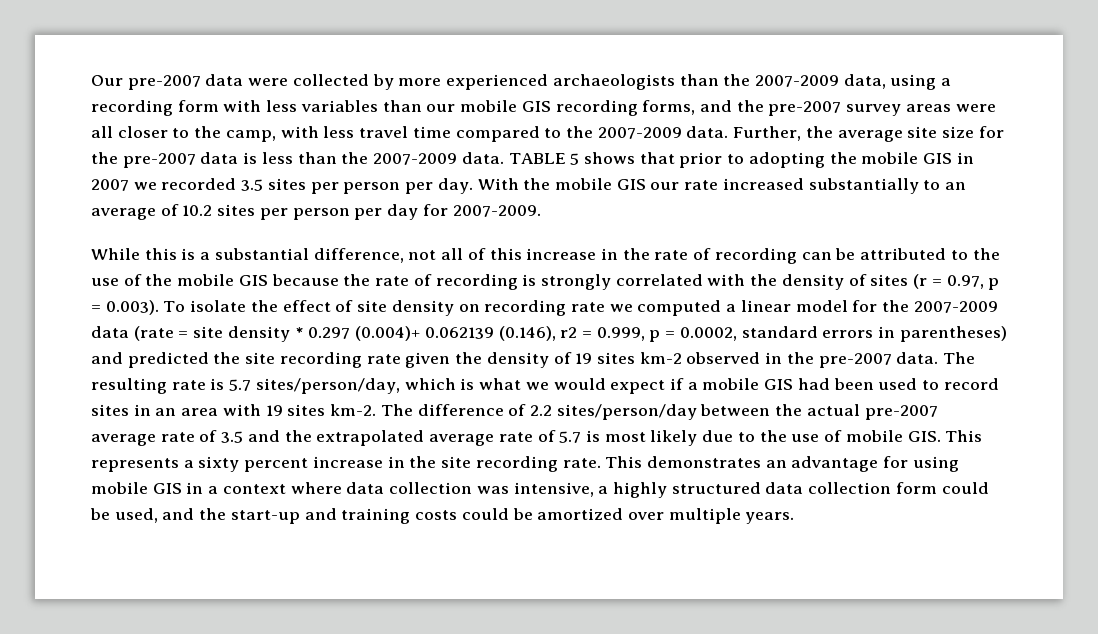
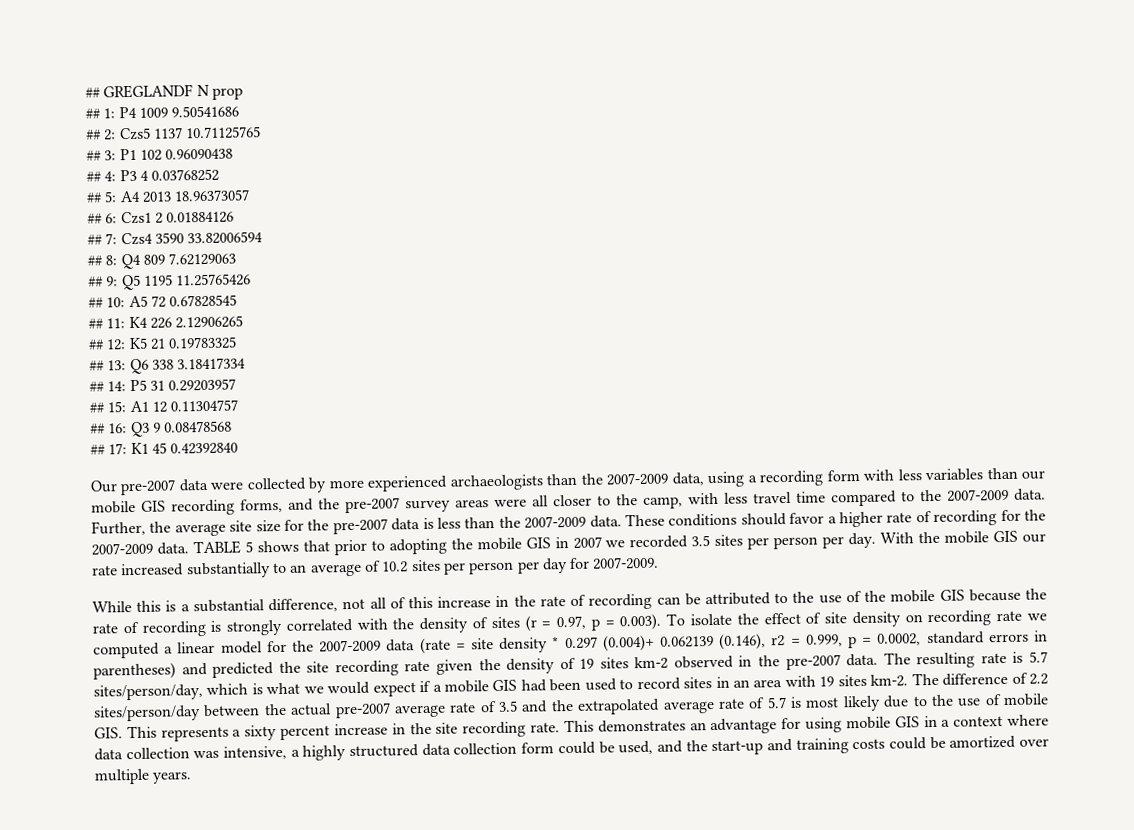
(91, 80) none -> [85,84,243,100] [85,105,240,119] [86,126,262,141] [86,148,234,161] [86,168,220,182] [86,189,251,203] [87,211,235,225] [87,231,264,246] [87,252,237,270] [88,273,252,291] [88,294,238,308] [88,315,244,329] [88,336,238,351] [89,357,247,375] [89,378,237,392] [89,399,239,413] [90,420,233,438] [90,442,239,455] ## GREGLANDF N prop // ## 1: P4 1009 9.50541686 // ## 2: Czs5 1137 10.71125765 // ## 3: P1 102 0.96090438 // ## 4: P3 4 0.03768252 // ## 5: A4 2013 18.96373057 // ## 6: Czs1 2 0.01884126 // ## 7: Czs4 3590 33.82006594 // ## 8: Q4 809 7.62129063 // ## 9: Q5 1195 11.25765426 // ## 10: A5 72 0.67828545 // ## 11: K4 226 2.12906265 // ## 12: K5 21 0.19783325 // ## 13: Q6 338 3.18417334 // ## 14: P5 31 0.29203957 // ## 15: A1 12 0.11304757 // ## 16: Q3 9 0.08478568 // ## 17: K1 45 0.42392840 //
(504, 158) none -> [624,509,1046,528] [91,542,189,556] These conditions should favor a higher rate of recording for the 2007-2009 data.

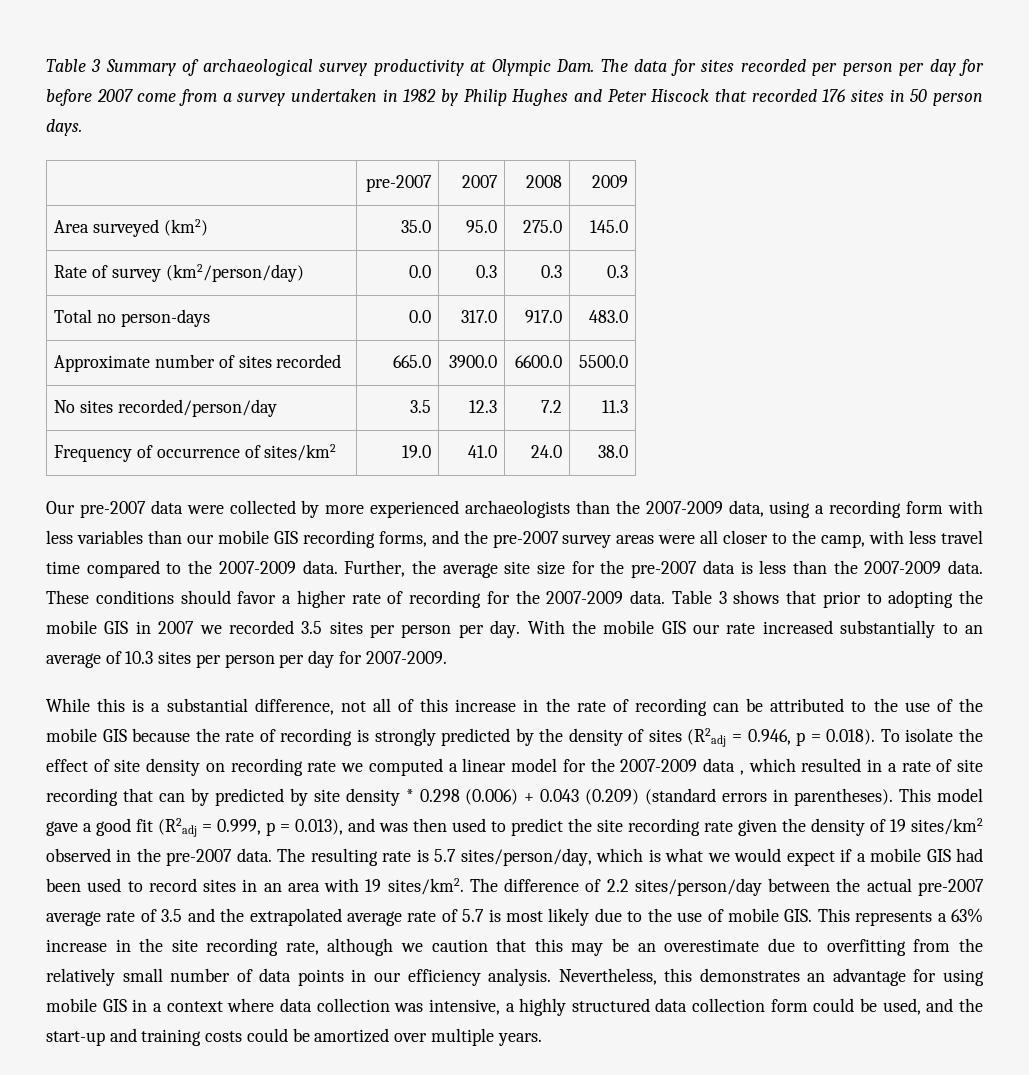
[85,84,243,100] [85,105,240,119] [86,126,262,141] [86,148,234,161] [86,168,220,182] [86,189,251,203] [87,211,235,225] [87,231,264,246] [87,252,237,270] [88,273,252,291] [88,294,238,308] [88,315,244,329] [88,336,238,351] [89,357,247,375] [89,378,237,392] [89,399,239,413] [90,420,233,438] [90,442,239,455] ## GREGLANDF N prop // ## 1: P4 1009 9.50541686 // ## 2: Czs5 1137 10.71125765 // ## 3: P1 102 0.96090438 // ## 4: P3 4 0.03768252 // ## 5: A4 2013 18.96373057 // ## 6: Czs1 2 0.01884126 // ## 7: Czs4 3590 33.82006594 // ## 8: Q4 809 7.62129063 // ## 9: Q5 1195 11.25765426 // ## 10: A5 72 0.67828545 // ## 11: K4 226 2.12906265 // ## 12: K5 21 0.19783325 // ## 13: Q6 338 3.18417334 // ## 14: P5 31 0.29203957 // ## 15: A1 12 0.11304757 // ## 16: Q3 9 0.08478568 // ## 17: K1 45 0.42392840 -> [46,59,985,76] [46,89,983,106] [46,119,82,136] [365,175,432,192] [461,175,498,188] [525,175,562,188] [591,175,628,188] [54,219,208,237] [400,220,431,233] [465,220,497,233] [522,220,562,233] [589,220,628,233] [54,264,304,282] [408,265,431,278] [475,265,497,278] [540,265,562,278] [606,265,628,278] [54,309,210,327] [408,310,431,323] [460,310,497,323] [524,310,562,323] [588,310,628,323] [54,354,342,372] [392,355,431,368] [448,355,497,368] [514,355,562,368] [578,355,628,368] [54,399,277,417] [409,400,431,413] [468,400,497,413] [540,400,562,413] [601,400,628,413] [54,444,337,462] [401,445,431,458] [467,445,497,458] [530,445,562,458] [597,445,628,458] Table 3 Summary of archaeological survey productivity at Olympic Dam. The data for sites recorded per person per day for before 2007 come from a survey undertaken in 1982 by Philip Hughes and Peter Hiscock that recorded 176 sites in 50 person days. // | pre-2007 | 2007 | 2008 | 2009 // Area surveyed (km2) | 35.0 | 95.0 | 275.0 | 145.0 // Rate of survey (km2/person/day) | 0.0 | 0.3 | 0.3 | 0.3 // Total no person-days | 0.0 | 317.0 | 917.0 | 483.0 // Approximate number of sites recorded | 665.0 | 3900.0 | 6600.0 | 5500.0 // No sites recorded/person/day | 3.5 | 12.3 | 7.2 | 11.3 // Frequency of occurrence of sites/km2 | 19.0 | 41.0 | 24.0 | 38.0
[192,540,253,555] TABLE 5 -> [671,590,727,604] Table 3
[382,561,409,573] 10.2 -> [125,651,154,664] 10.3
[285,618,388,632] correlated with -> [441,728,534,746] predicted by
[524,613,662,632] (r = 0.97, p = 0.003). -> [687,728,876,747] (R2adj = 0.946, p = 0.018).
[419,630,1049,655] [93,662,275,680] (rate = site density * 0.297 (0.004)+ 0.062139 (0.146), r2 = 0.999, p = 0.0002, standard errors in parentheses) and predicted -> [739,758,984,775] [46,788,983,806] [46,818,563,837] , which resulted in a rate of site recording that can by predicted by site density * 0.298 (0.006) + 0.043 (0.209) (standard errors in parentheses). This model gave a good fit (R2adj = 0.999, p = 0.013), and was then used to predict
[599,656,669,670] sites km-2 -> [911,818,983,835] sites/km2
[837,674,909,687] sites km-2. -> [387,878,464,895] sites/km2.
[244,725,331,741] sixty percent -> [950,908,983,923] 63%
[530,719,594,733] rate. This -> [285,938,983,956] [46,968,693,986] rate, although we caution that this may be an overestimate due to overfitting from the relatively small number of data points in our efficiency analysis. Nevertheless, this

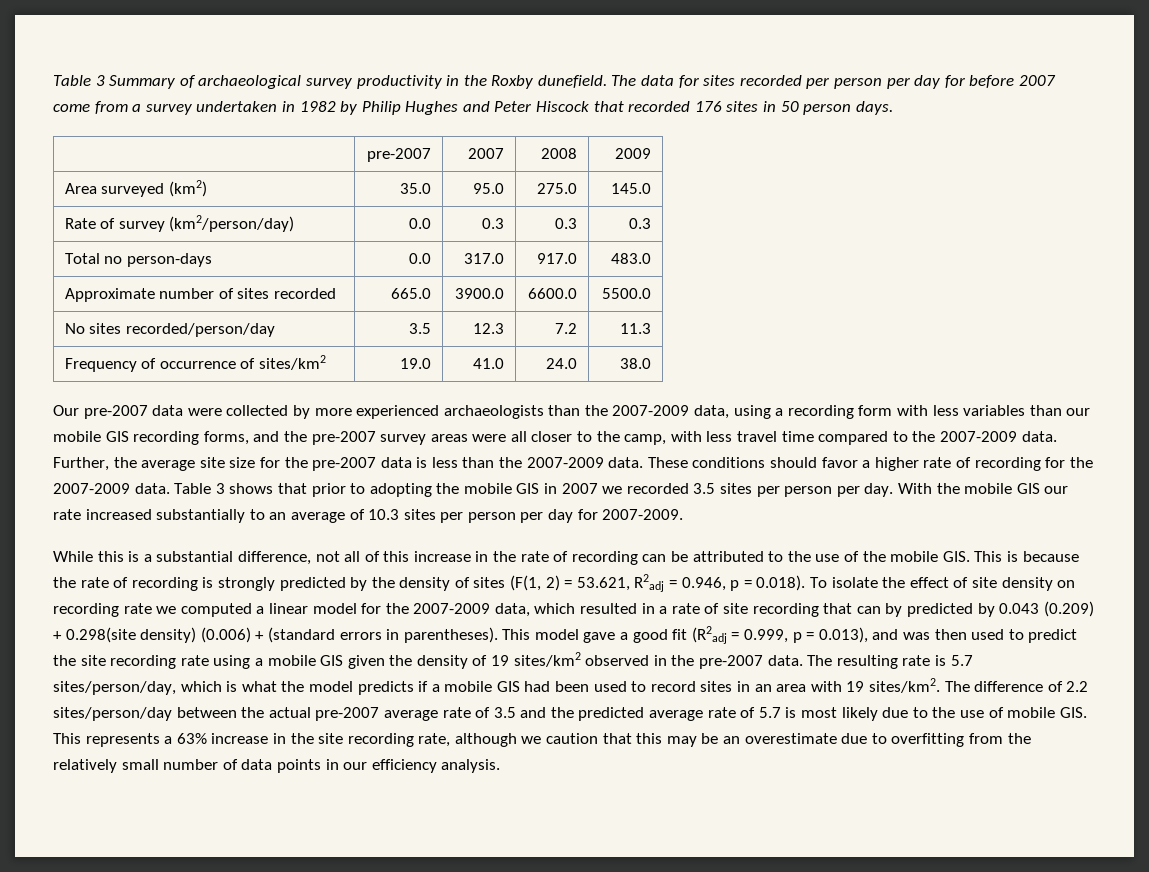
[470,59,595,76] at Olympic Dam. -> [446,75,607,89] in the Roxby dunefield.
[102,729,127,742] GIS -> [942,551,1018,562] GIS. This is
[687,728,727,747] (R2adj -> [510,574,665,592] (F(1, 2) = 53.621, R2adj
[703,758,744,775] data , -> [494,603,530,617] data,
[313,788,640,806] site density * 0.298 (0.006) + 0.043 (0.209) -> [999,601,1094,617] [53,627,265,643] 0.043 (0.209) + 0.298(site density) (0.006) +
(733, 826) none -> [213,655,344,669] using a mobile GIS
[707,848,835,866] we would expect -> [281,681,414,695] the model predicts
[249,908,342,926] extrapolated -> [578,707,645,721] predicted
[558,968,984,986] [46,998,983,1016] [46,1028,542,1046] Nevertheless, this demonstrates an advantage for using mobile GIS in a context where data collection was intensive, a highly structured data collection form could be used, and the start-up and training costs could be amortized over multiple years. -> (501, 766) none

